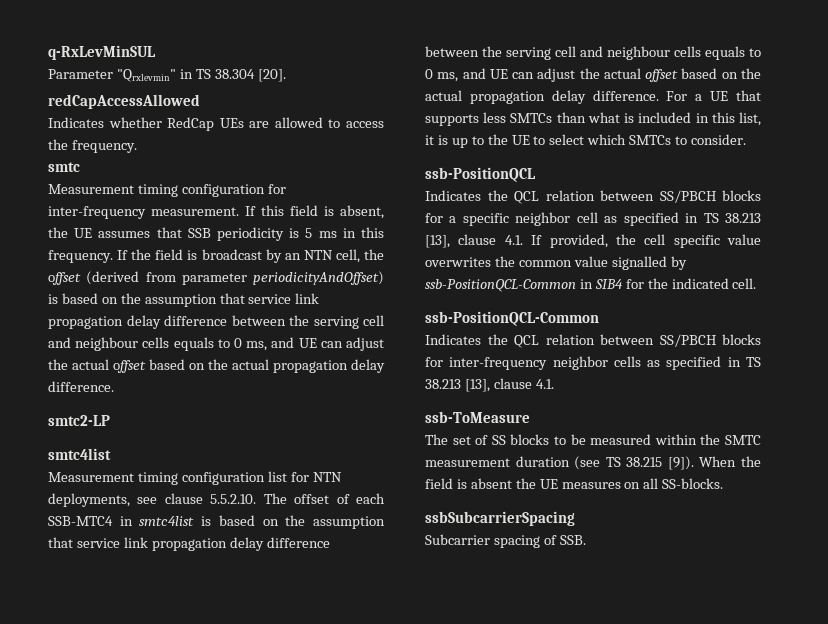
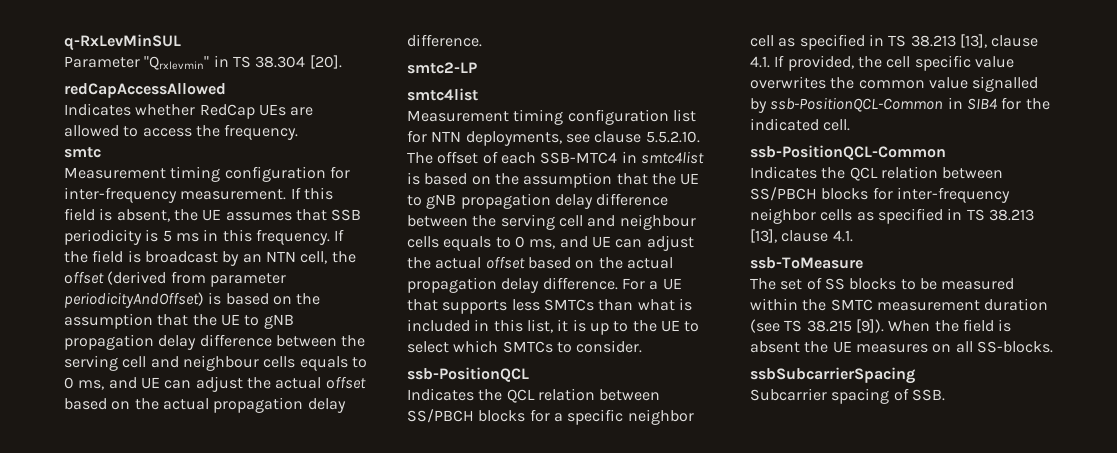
[248,293,320,304] service link -> [192,314,294,329] the UE to gNB
[76,537,148,548] service link -> [651,173,700,185] [407,194,457,209] the UE to gNB

